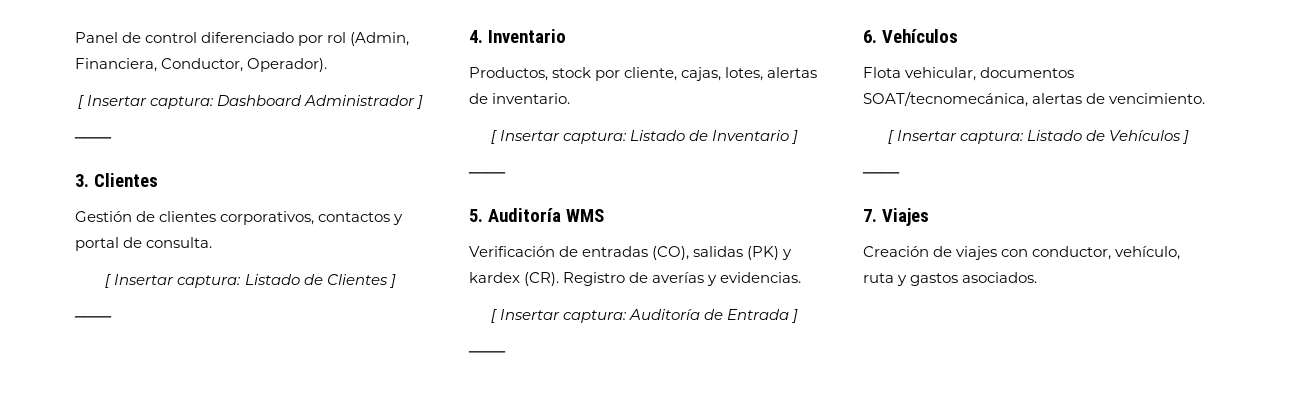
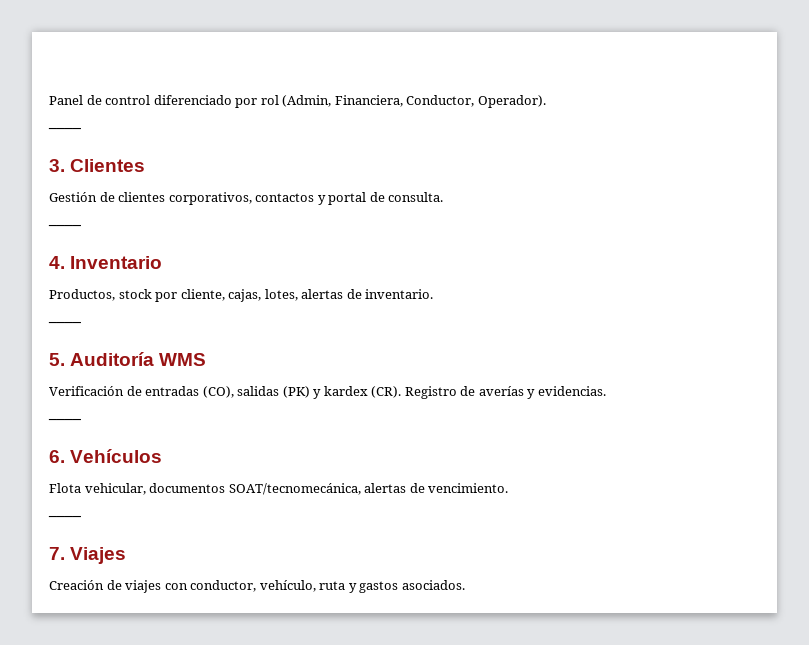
[77,95,424,109] // [ Insertar captura: Dashboard Administrador ] -> (546, 101) none
[105,274,396,288] // [ Insertar captura: Listado de Clientes ] -> (444, 197) none
[490,130,799,144] // [ Insertar captura: Listado de Inventario ] -> (434, 294) none
[490,309,799,323] // [ Insertar captura: Auditoría de Entrada ] -> (606, 391) none
[887,130,1190,144] // [ Insertar captura: Listado de Vehículos ] -> (509, 488) none

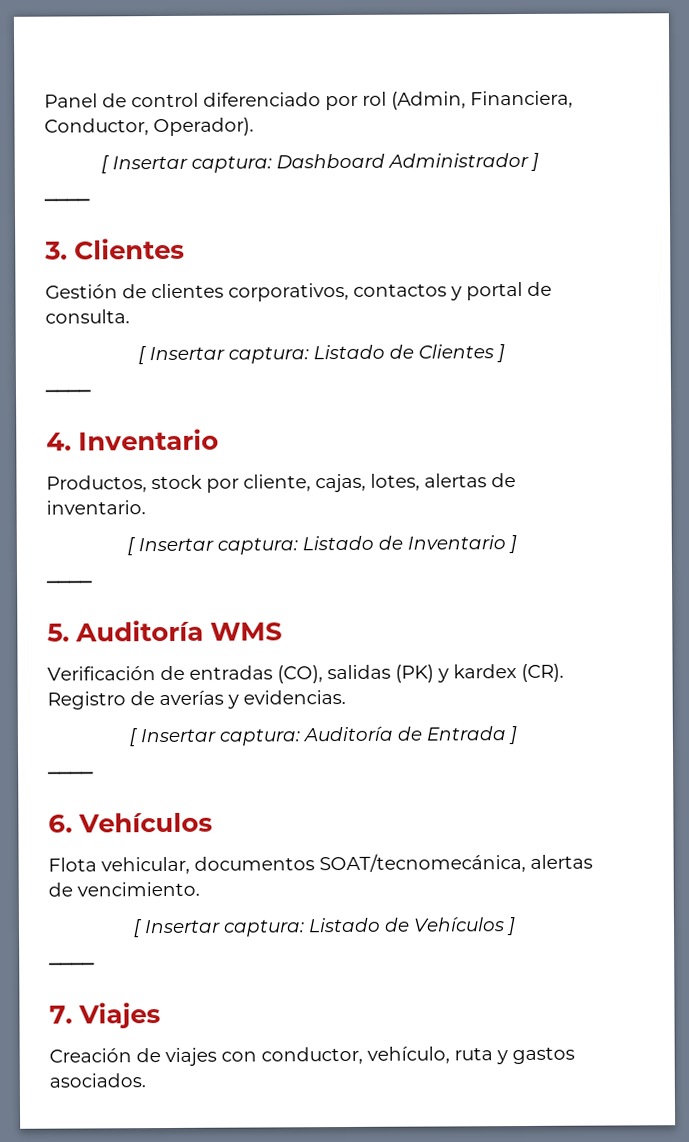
(546, 101) none -> [101,152,539,174] // [ Insertar captura: Dashboard Administrador ]
(444, 197) none -> [137,344,505,365] // [ Insertar captura: Listado de Clientes ]
(434, 294) none -> [127,535,517,556] // [ Insertar captura: Listado de Inventario ]
(606, 391) none -> [129,726,517,747] // [ Insertar captura: Auditoría de Entrada ]
(509, 488) none -> [133,917,516,938] // [ Insertar captura: Listado de Vehículos ]

